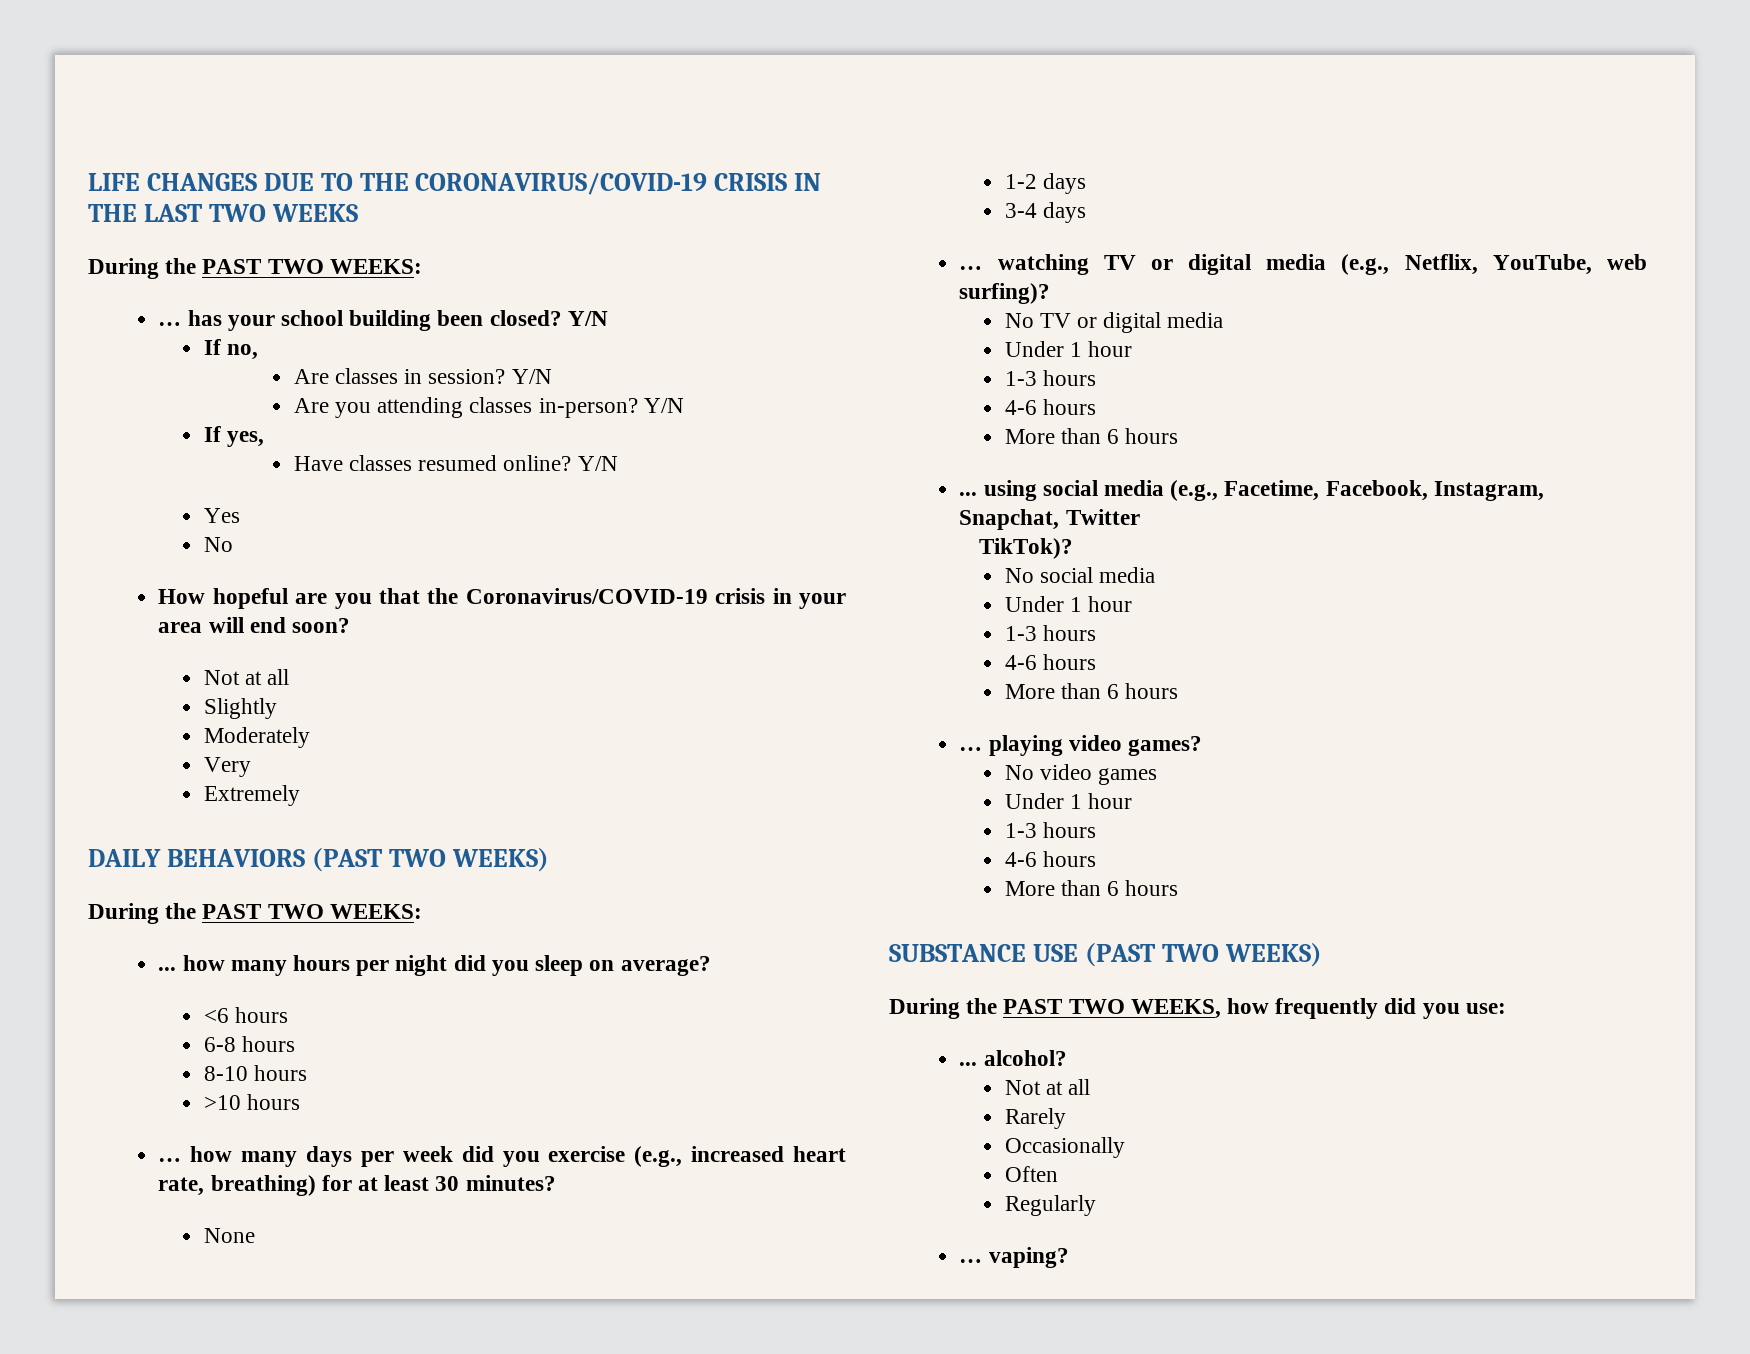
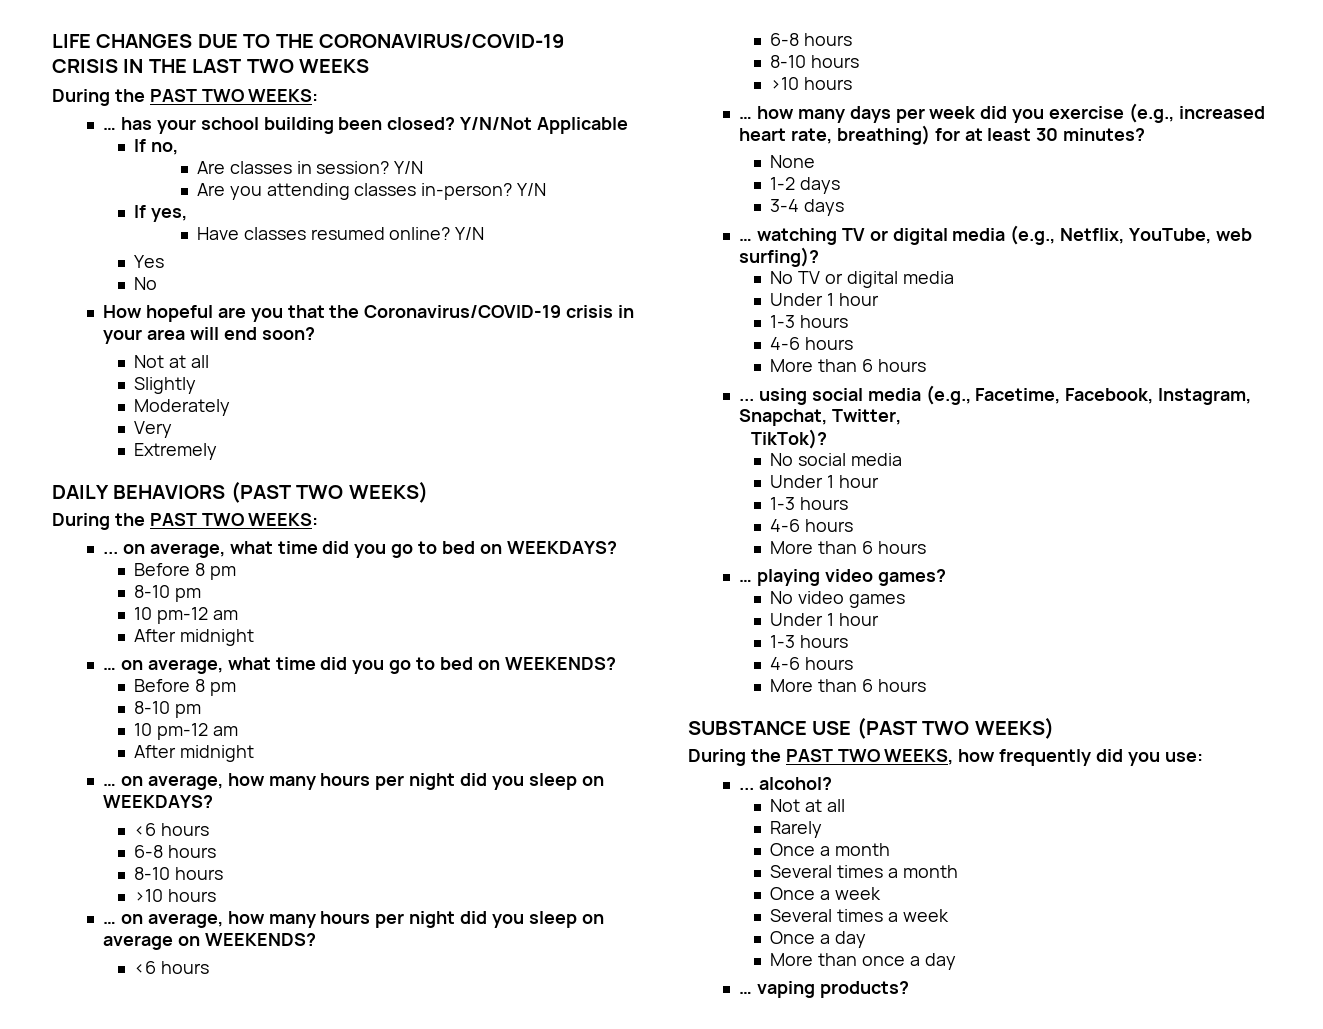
[567,311,608,326] Y/N -> [460,117,628,134] Y/N/Not Applicable
[182,955,711,976] how many hours per night did you sleep on average? -> [122,541,617,558] [134,563,237,580] [134,585,202,602] [134,607,239,624] [134,629,255,646] [103,657,616,674] [134,679,237,696] [134,701,202,718] [134,723,239,740] [134,745,255,762] [103,773,604,790] [103,795,214,808] [134,823,210,836] [134,845,217,858] [134,867,224,880] [134,889,217,902] [103,911,604,928] [103,933,316,950] on average, what time did you go to bed on WEEKDAYS? // Before 8 pm // 8-10 pm // 10 pm-12 am // After midnight // … on average, what time did you go to bed on WEEKENDS? // Before 8 pm // 8-10 pm // 10 pm-12 am // After midnight // … on average, how many hours per night did you sleep on WEEKDAYS? // <6 hours // 6-8 hours // 8-10 hours // >10 hours // … on average, how many hours per night did you sleep on average on WEEKENDS?
[1065,509,1140,525] Twitter -> [831,409,901,425] Twitter,
[1004,1137,1125,1158] [1004,1166,1058,1182] [1004,1195,1096,1216] [959,1247,1069,1268] Occasionally // Often // Regularly // … vaping? -> [770,843,891,856] [770,865,958,878] [770,887,882,900] [770,909,949,922] [770,931,867,948] [770,953,956,970] [739,981,909,998] Once a month // Several times a month // Once a week // Several times a week // Once a day // More than once a day // … vaping products?

